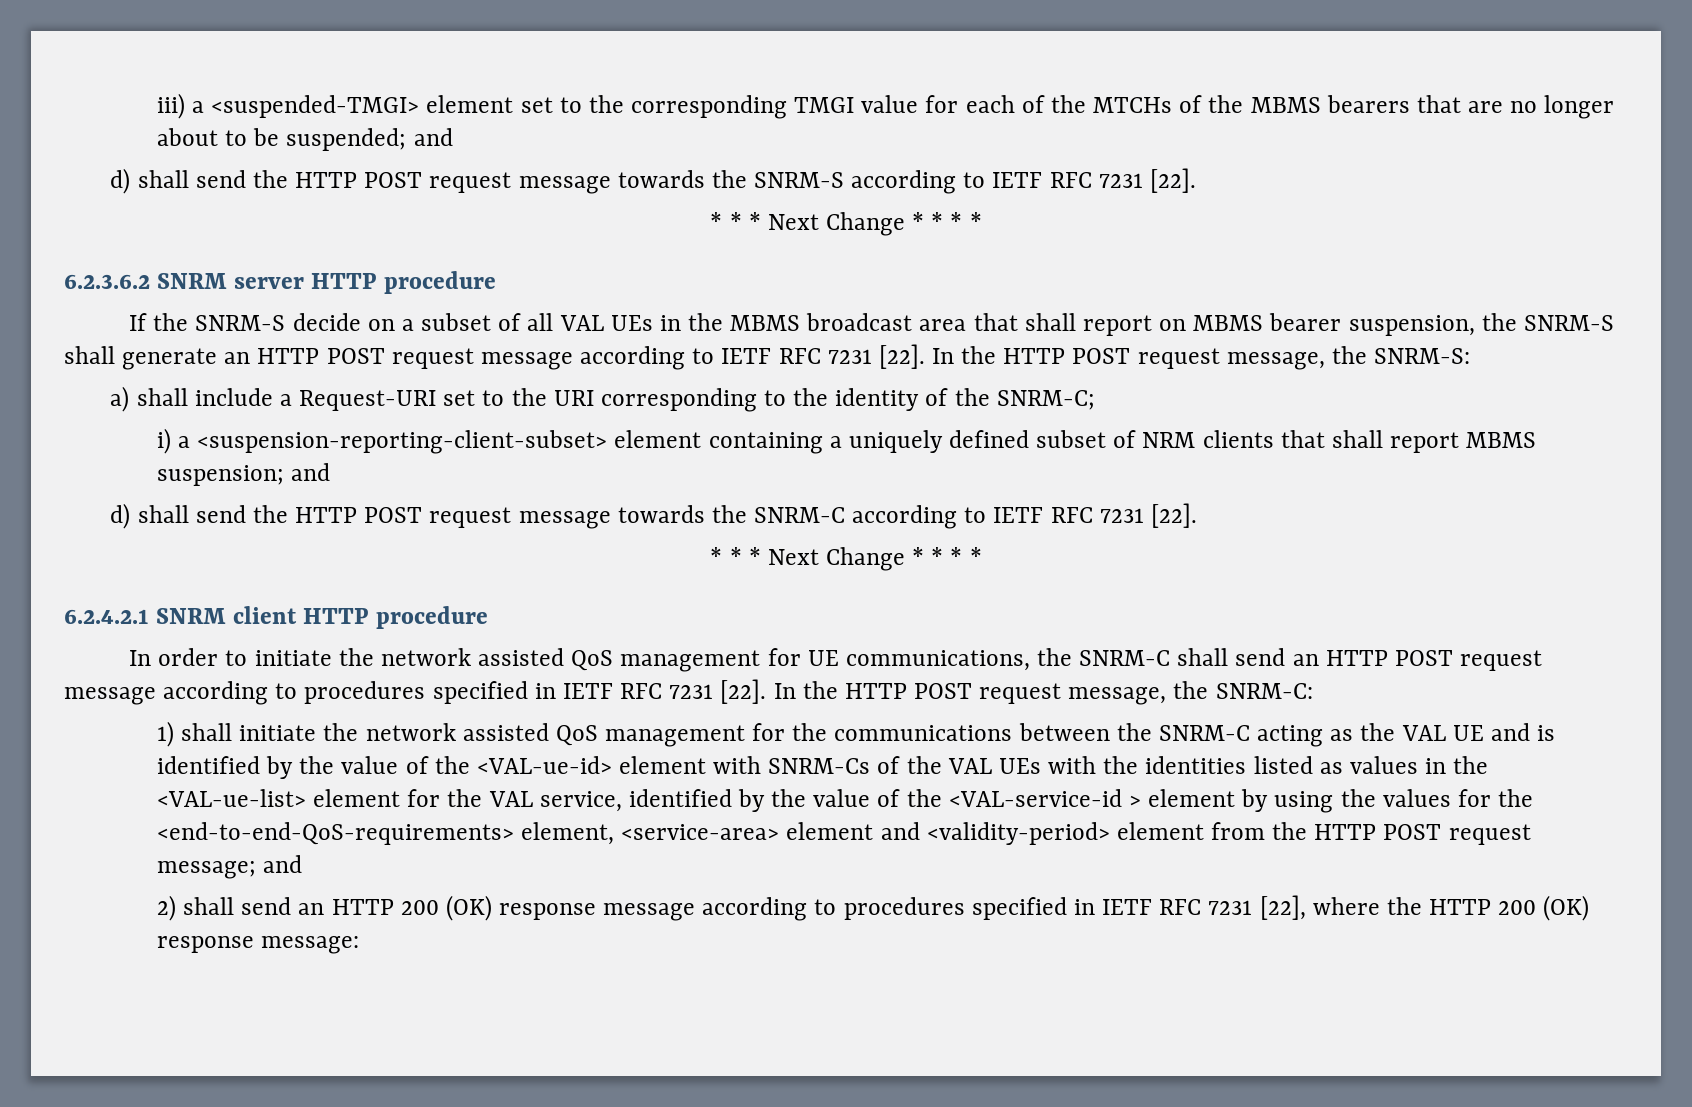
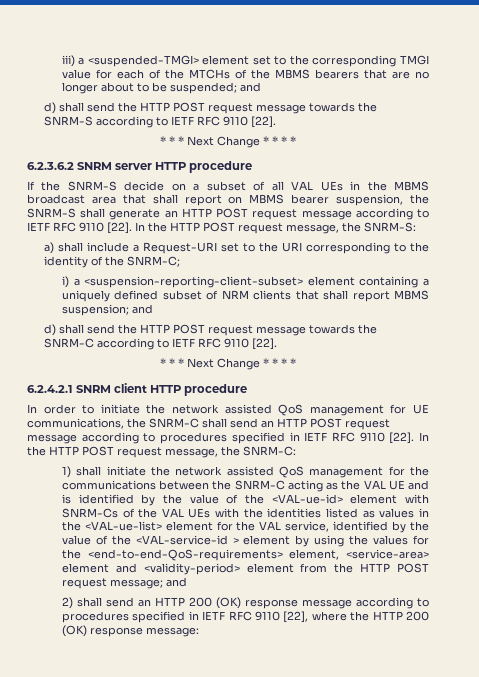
[1098,173,1143,188] 7231 -> [223,116,249,126] 9110
[827,349,872,364] 7231 -> [79,222,104,232] 9110
[1099,508,1144,523] 7231 -> [224,338,250,348] 9110
[669,684,714,699] 7231 -> [359,432,385,442] 9110
[1208,900,1253,915] 7231 -> [254,611,280,621] 9110

